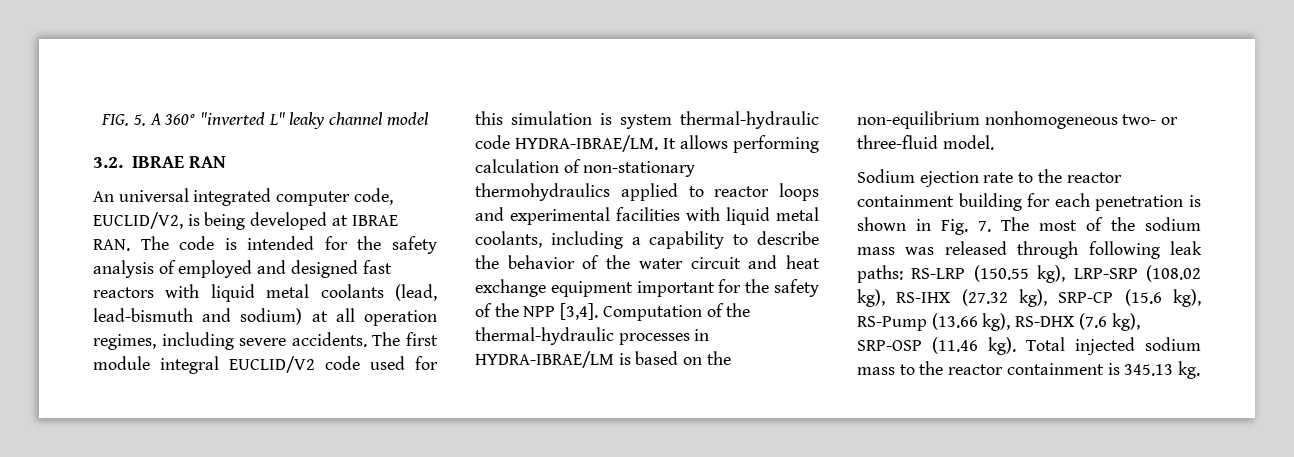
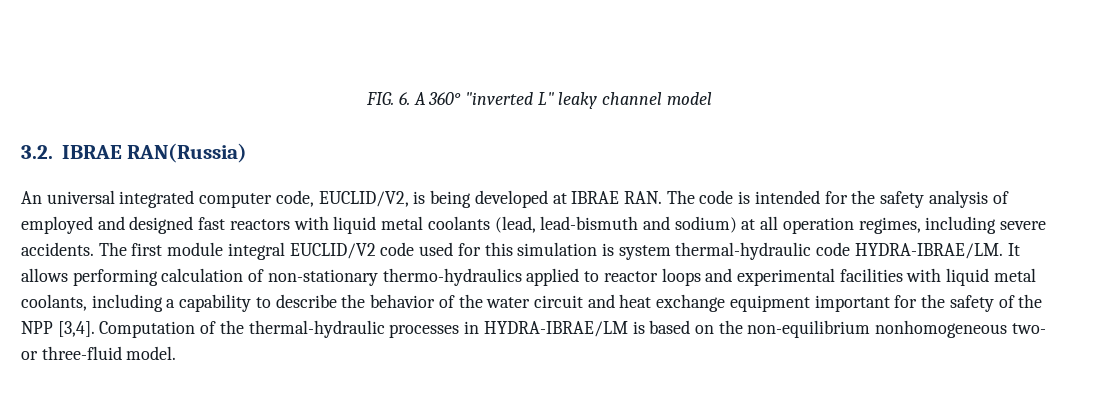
[132,114,146,126] 5. -> [398,92,410,105] 6.
[188,156,226,168] RAN -> [127,143,248,163] RAN(Russia)
[475,183,610,201] thermohydraulics -> [382,268,522,286] thermo-hydraulics
[857,169,1122,187] [857,193,1201,211] [857,217,1201,235] [857,241,1202,259] [857,265,1201,283] [857,289,1201,307] [857,313,1140,331] [857,337,1201,355] [857,361,1201,379] // Sodium ejection rate to the reactor containment building for each penetration is shown in Fig. 7. The most of the sodium mass was released through following leak paths: RS-LRP (150.55 kg), LRP-SRP (108.02 kg), RS-IHX (27.32 kg), SRP-CP (15.6 kg), RS-Pump (13.66 kg), RS-DHX (7.6 kg), SRP-OSP (11.46 kg). Total injected sodium mass to the reactor containment is 345.13 kg. -> (177, 353) none

